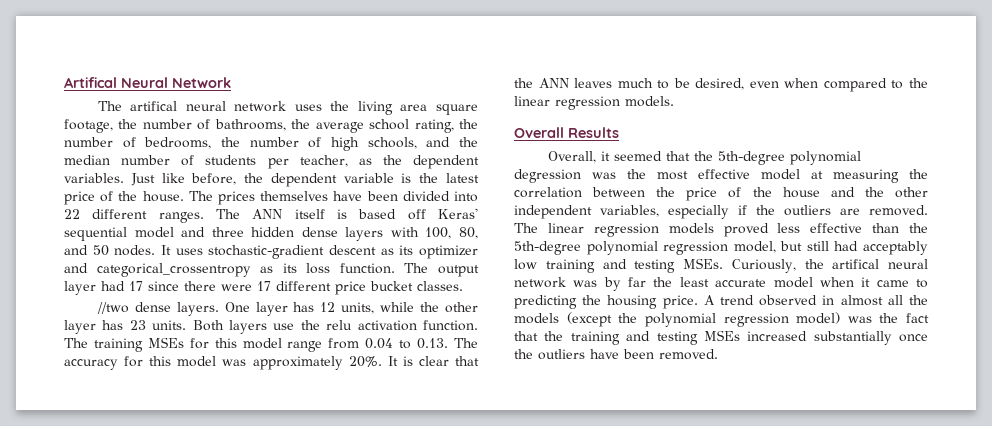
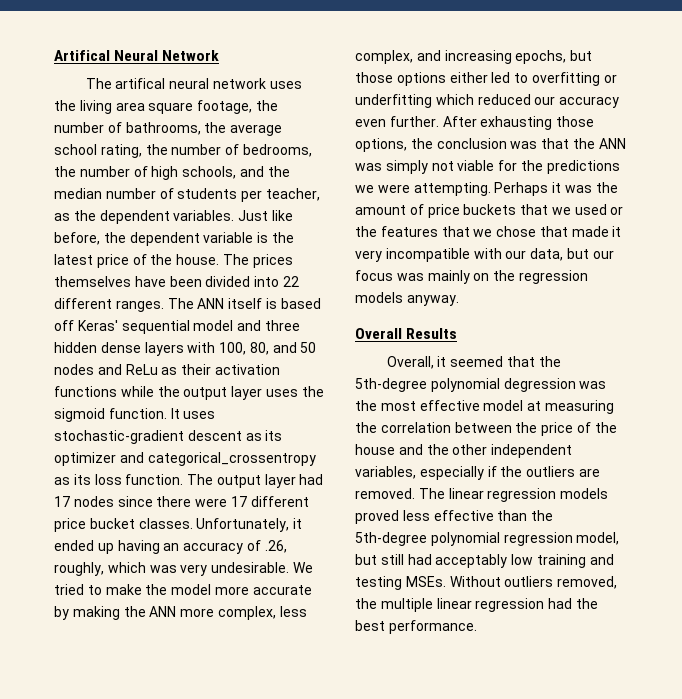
[114,245,156,256] nodes. -> [54,364,280,375] [54,386,324,400] [54,408,167,422] nodes and ReLu as their activation functions while the output layer uses the sigmoid function.
(143, 286) none -> [73,496,114,507] nodes
[96,302,478,316] [64,320,478,334] [64,337,479,352] [64,356,480,370] [514,78,928,92] [514,96,674,110] // //two dense layers. One layer has 12 units, while the other layer has 23 units. Both layers use the relu activation function. The training MSEs for this model range from 0.04 to 0.13. The accuracy for this model was approximately 20%. It is clear that the ANN leaves much to be desired, even when compared to the linear regression models. -> [196,518,303,532] [54,540,287,554] [54,562,313,576] [54,584,312,595] [54,606,307,620] [355,50,593,64] [355,72,617,86] [355,94,620,108] [355,116,595,130] [355,138,626,152] [355,160,620,174] [355,182,618,196] [355,204,624,218] [355,226,622,237] [355,248,614,262] [355,270,588,284] [355,292,459,306] Unfortunately, it ended up having an accuracy of .26, roughly, which was very undesirable. We tried to make the model more accurate by making the ANN more complex, less complex, and increasing epochs, but those options either led to overfitting or underfitting which reduced our accuracy even further. After exhausting those options, the conclusion was that the ANN was simply not viable for the predictions we were attempting. Perhaps it was the amount of price buckets that we used or the features that we chose that made it very incompatible with our data, but our focus was mainly on the regression models anyway.
[731,259,928,273] [514,277,928,291] [514,295,928,309] [514,312,929,327] [514,330,928,345] [514,349,718,360] Curiously, the artifical neural network was by far the least accurate model when it came to predicting the housing price. A trend observed in almost all the models (except the polynomial regression model) was the fact that the training and testing MSEs increased substantially once the outliers have been removed. -> [449,576,618,589] [355,598,598,612] [355,620,477,634] Without outliers removed, the multiple linear regression had the best performance.

